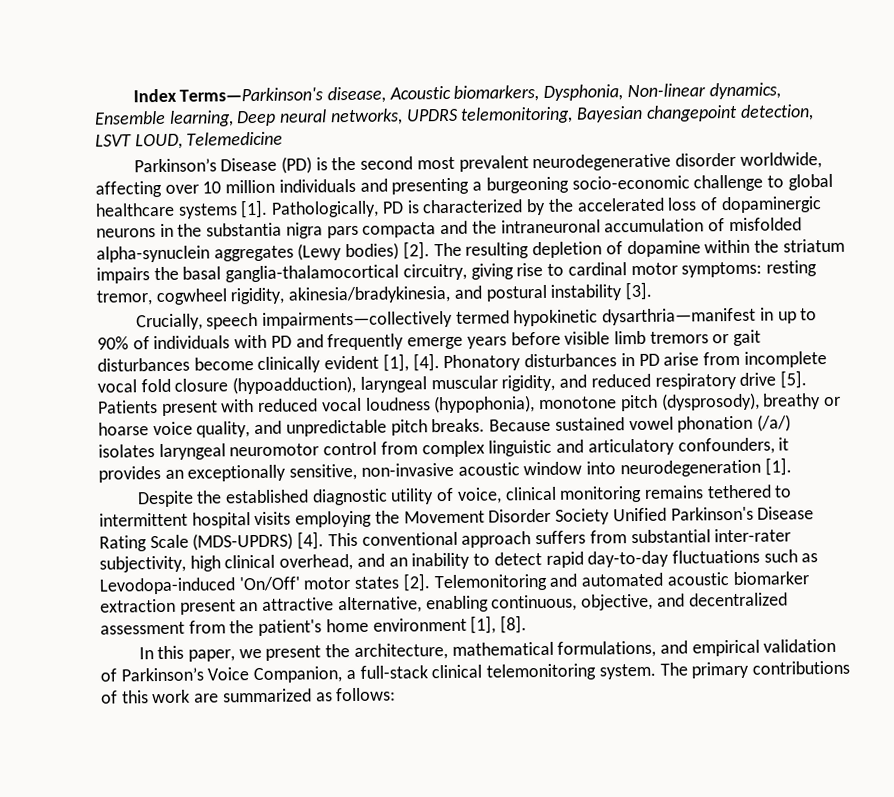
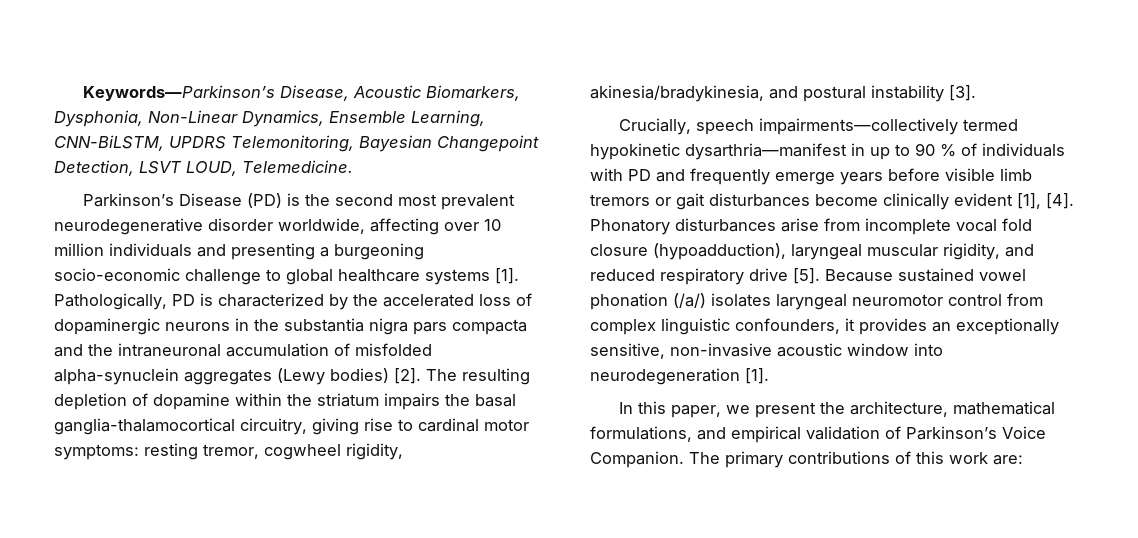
[132,82,781,104] [94,104,814,127] Index Terms—Parkinson's disease, Acoustic biomarkers, Dysphonia, Non-linear dynamics, Ensemble learning, Deep neural networks, UPDRS telemonitoring, Bayesian changepoint detection, -> [82,85,520,101] [54,110,485,127] [54,135,539,152] [54,160,134,176] Keywords—Parkinson’s Disease, Acoustic Biomarkers, Dysphonia, Non-Linear Dynamics, Ensemble Learning, CNN-BiLSTM, UPDRS Telemonitoring, Bayesian Changepoint Detection,
[186,131,284,146] Telemedicine -> [242,160,353,173] Telemedicine.
[97,336,129,350] 90% -> [915,143,956,157] 90 %
[620,353,660,367] in PD -> (776, 225) none
[98,392,841,416] [98,418,486,438] Patients present with reduced vocal loudness (hypophonia), monotone pitch (dysprosody), breathy or hoarse voice quality, and unpredictable pitch breaks. -> (820, 276) none
[556,438,675,456] and articulatory -> (730, 326) none
[136,484,793,508] [99,506,815,529] [99,528,792,552] [99,549,819,573] [99,571,809,595] [100,592,788,615] [100,615,528,636] // Despite the established diagnostic utility of voice, clinical monitoring remains tethered to intermittent hospital visits employing the Movement Disorder Society Unified Parkinson's Disease Rating Scale (MDS-UPDRS) [4]. This conventional approach suffers from substantial inter-rater subjectivity, high clinical overhead, and an inability to detect rapid day-to-day fluctuations such as Levodopa-induced 'On/Off' motor states [2]. Telemonitoring and automated acoustic biomarker extraction present an attractive alternative, enabling continuous, objective, and decentralized assessment from the patient's home environment [1], [8]. -> (769, 376) none
[253,663,656,684] Companion, a full-stack clinical telemonitoring system. -> [590,451,684,468] Companion.
[194,687,397,703] are summarized as follows: -> [993,455,1023,465] are:

